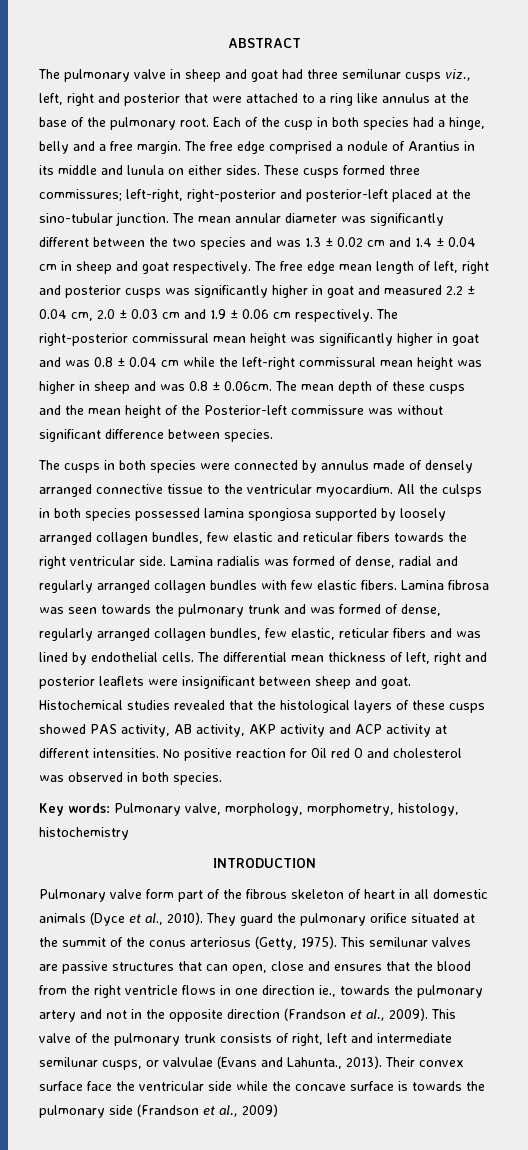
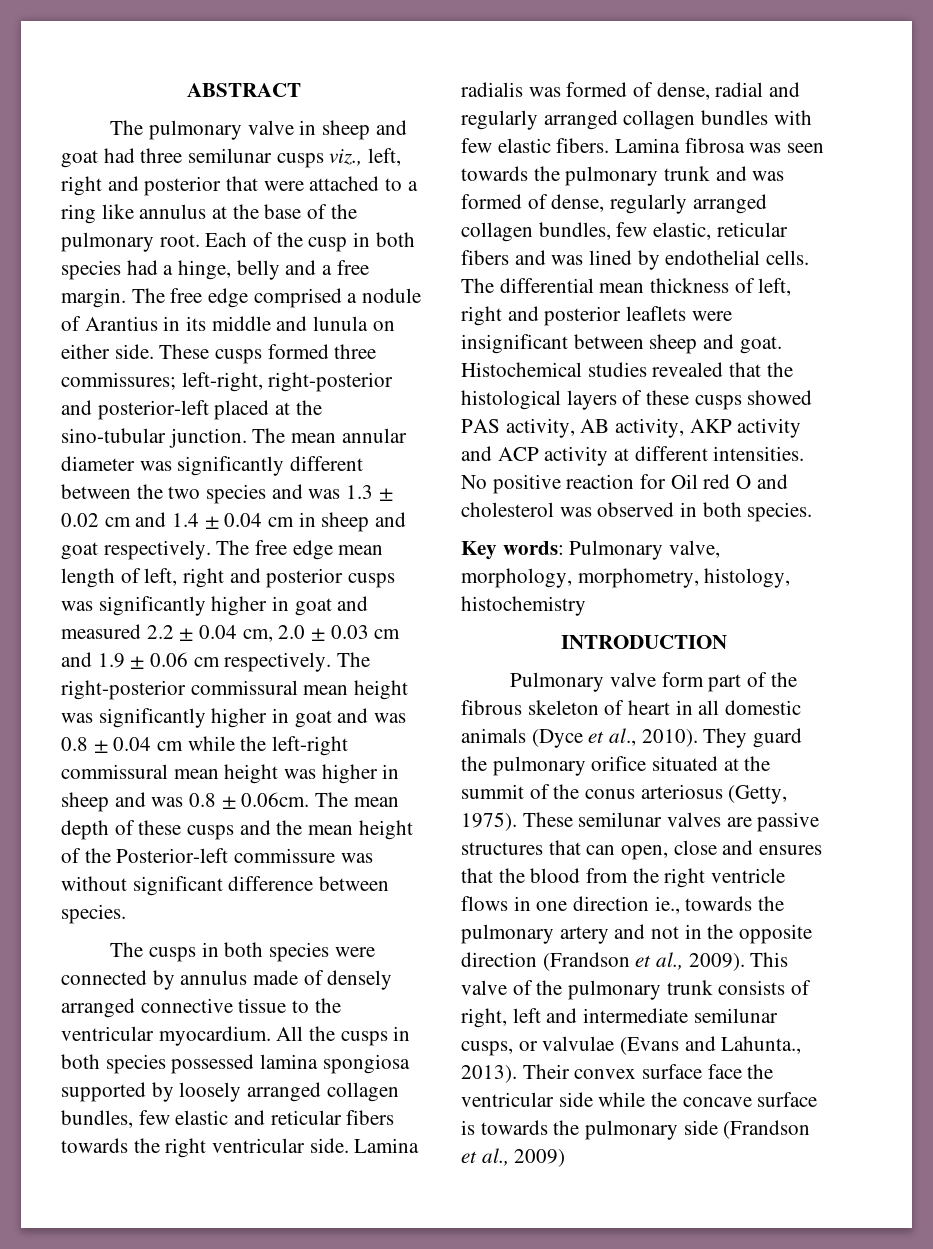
[226,165,260,175] sides. -> [114,344,154,359] side.
[442,484,482,497] culsps -> [340,1031,388,1046] cusps
[340,937,365,947] This -> [522,812,573,827] These

